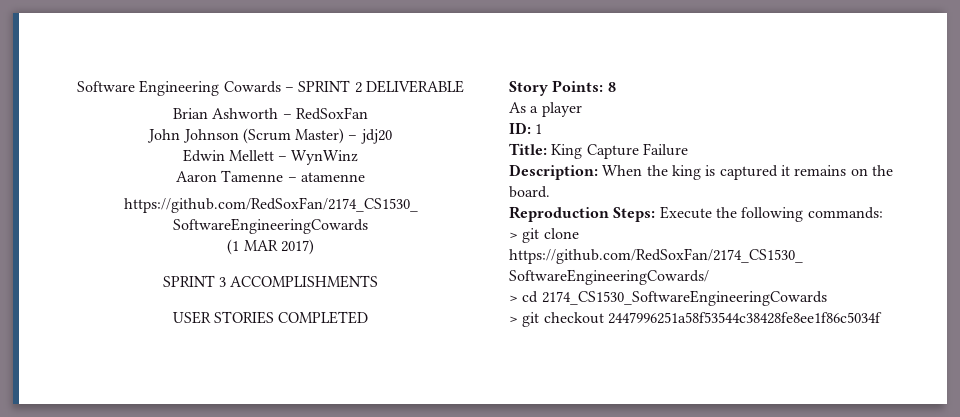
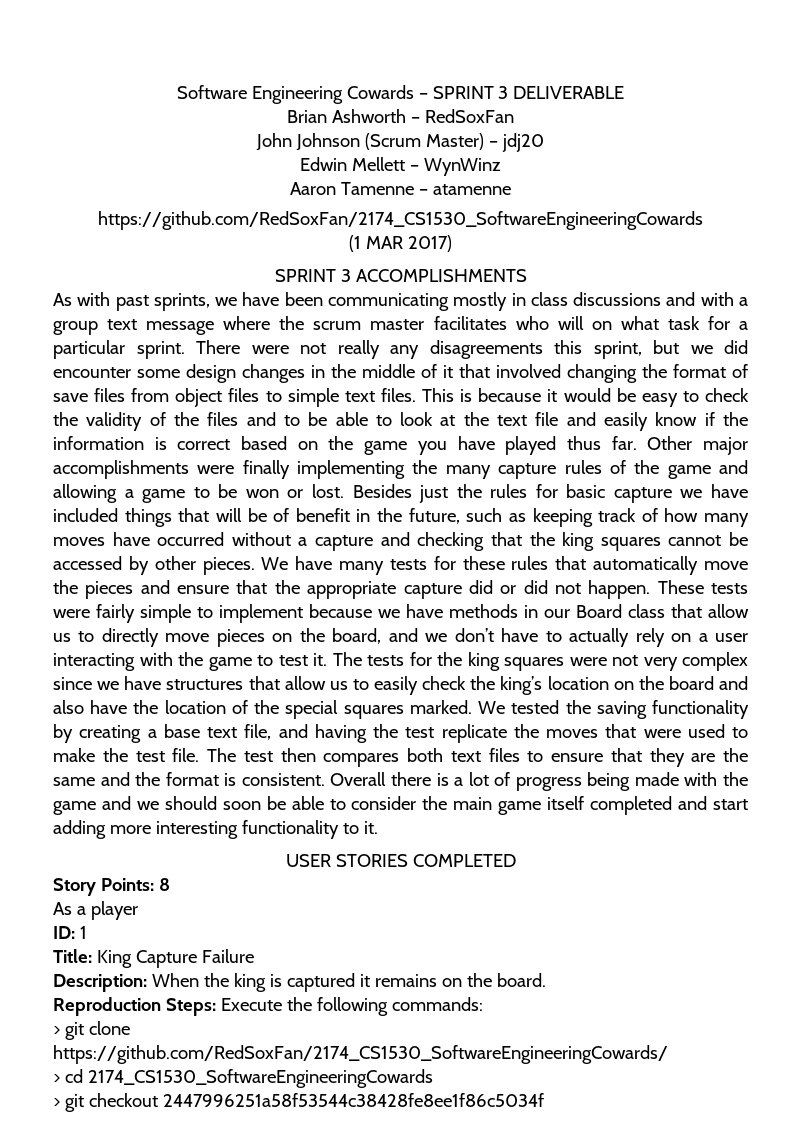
[354,82,362,93] 2 -> [498,86,509,99] 3
(379, 281) none -> [53,292,749,311] [53,316,748,335] [53,340,748,359] [53,364,748,383] [53,388,750,407] [53,412,748,431] [53,436,749,455] [53,460,749,479] [53,484,748,503] [53,508,749,527] [53,532,749,551] [53,556,748,575] [53,580,749,599] [53,604,749,623] [53,628,749,647] [53,652,748,671] [53,676,748,695] [53,700,749,719] [53,724,748,743] [53,748,748,767] [53,772,748,791] [53,796,748,815] [53,820,378,839] // As with past sprints, we have been communicating mostly in class discussions and with a group text message where the scrum master facilitates who will on what task for a particular sprint. There were not really any disagreements this sprint, but we did encounter some design changes in the middle of it that involved changing the format of save files from object files to simple text files. This is because it would be easy to check the validity of the files and to be able to look at the text file and easily know if the information is correct based on the game you have played thus far. Other major accomplishments were finally implementing the many capture rules of the game and allowing a game to be won or lost. Besides just the rules for basic capture we have included things that will be of benefit in the future, such as keeping track of how many moves have occurred without a capture and checking that the king squares cannot be accessed by other pieces. We have many tests for these rules that automatically move the pieces and ensure that the appropriate capture did or did not happen. These tests were fairly simple to implement because we have methods in our Board class that allow us to directly move pieces on the board, and we don’t have to actually rely on a user interacting with the game to test it. The tests for the king squares were not very complex since we have structures that allow us to easily check the king’s location on the board and also have the location of the special squares marked. We tested the saving functionality by creating a base text file, and having the test replicate the moves that were used to make the test file. The test then compares both text files to ensure that they are the same and the format is consistent. Overall there is a lot of progress being made with the game and we should soon be able to consider the main game itself completed and start adding more interesting functionality to it.

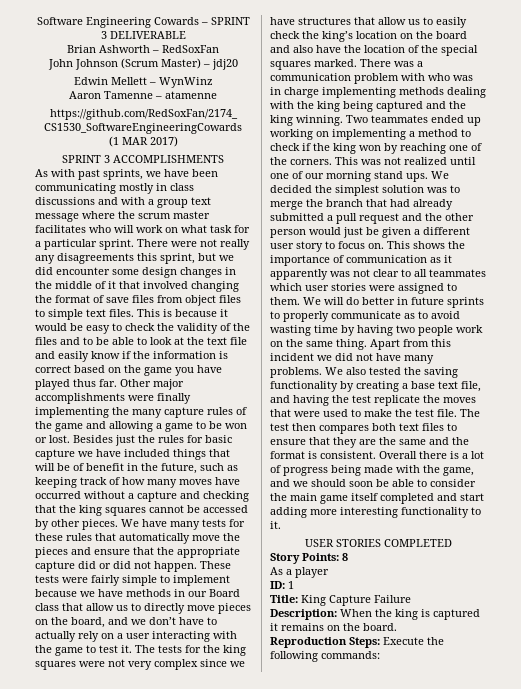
(584, 323) none -> [136,225,163,233] work
[478,701,506,714] We -> [360,59,423,67] [270,73,473,84] [270,87,486,98] [270,101,466,112] [270,115,481,126] [270,129,471,140] [270,143,482,154] [270,157,476,165] [270,171,449,182] [270,185,460,196] [270,199,453,210] [270,213,474,224] [270,227,470,238] [270,241,465,252] [270,255,452,266] [270,269,486,280] [270,283,457,294] [270,297,484,308] [270,311,460,322] [270,325,483,336] [270,339,451,350] [270,353,434,364] [270,367,366,378] There was a communication problem with who was in charge implementing methods dealing with the king being captured and the king winning. Two teammates ended up working on implementing a method to check if the king won by reaching one of the corners. This was not realized until one of our morning stand ups. We decided the simplest solution was to merge the branch that had already submitted a pull request and the other person would just be given a different user story to focus on. This shows the importance of communication as it apparently was not clear to all teammates which user stories were assigned to them. We will do better in future sprints to properly communicate as to avoid wasting time by having two people work on the same thing. Apart from this incident we did not have many problems. We also
[53,801,96,815] game -> [443,467,474,476] game,
[53,1021,130,1040] [53,1045,668,1064] [53,1069,433,1088] [53,1093,544,1112] // > git clone https://github.com/RedSoxFan/2174_CS1530_SoftwareEngineeringCowards/ // > cd 2174_CS1530_SoftwareEngineeringCowards // > git checkout 2447996251a58f53544c38428fe8ee1f86c5034f -> (380, 655) none

